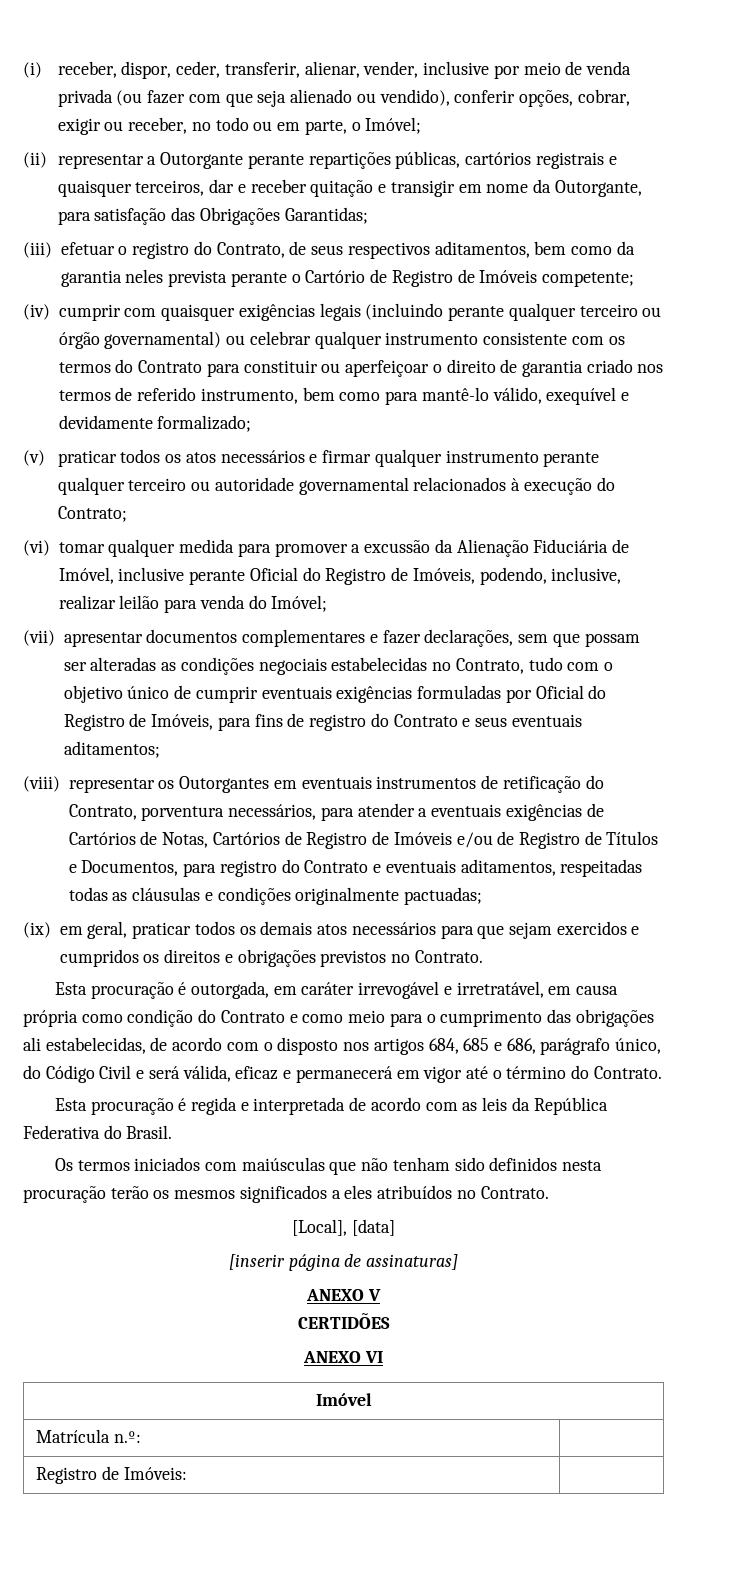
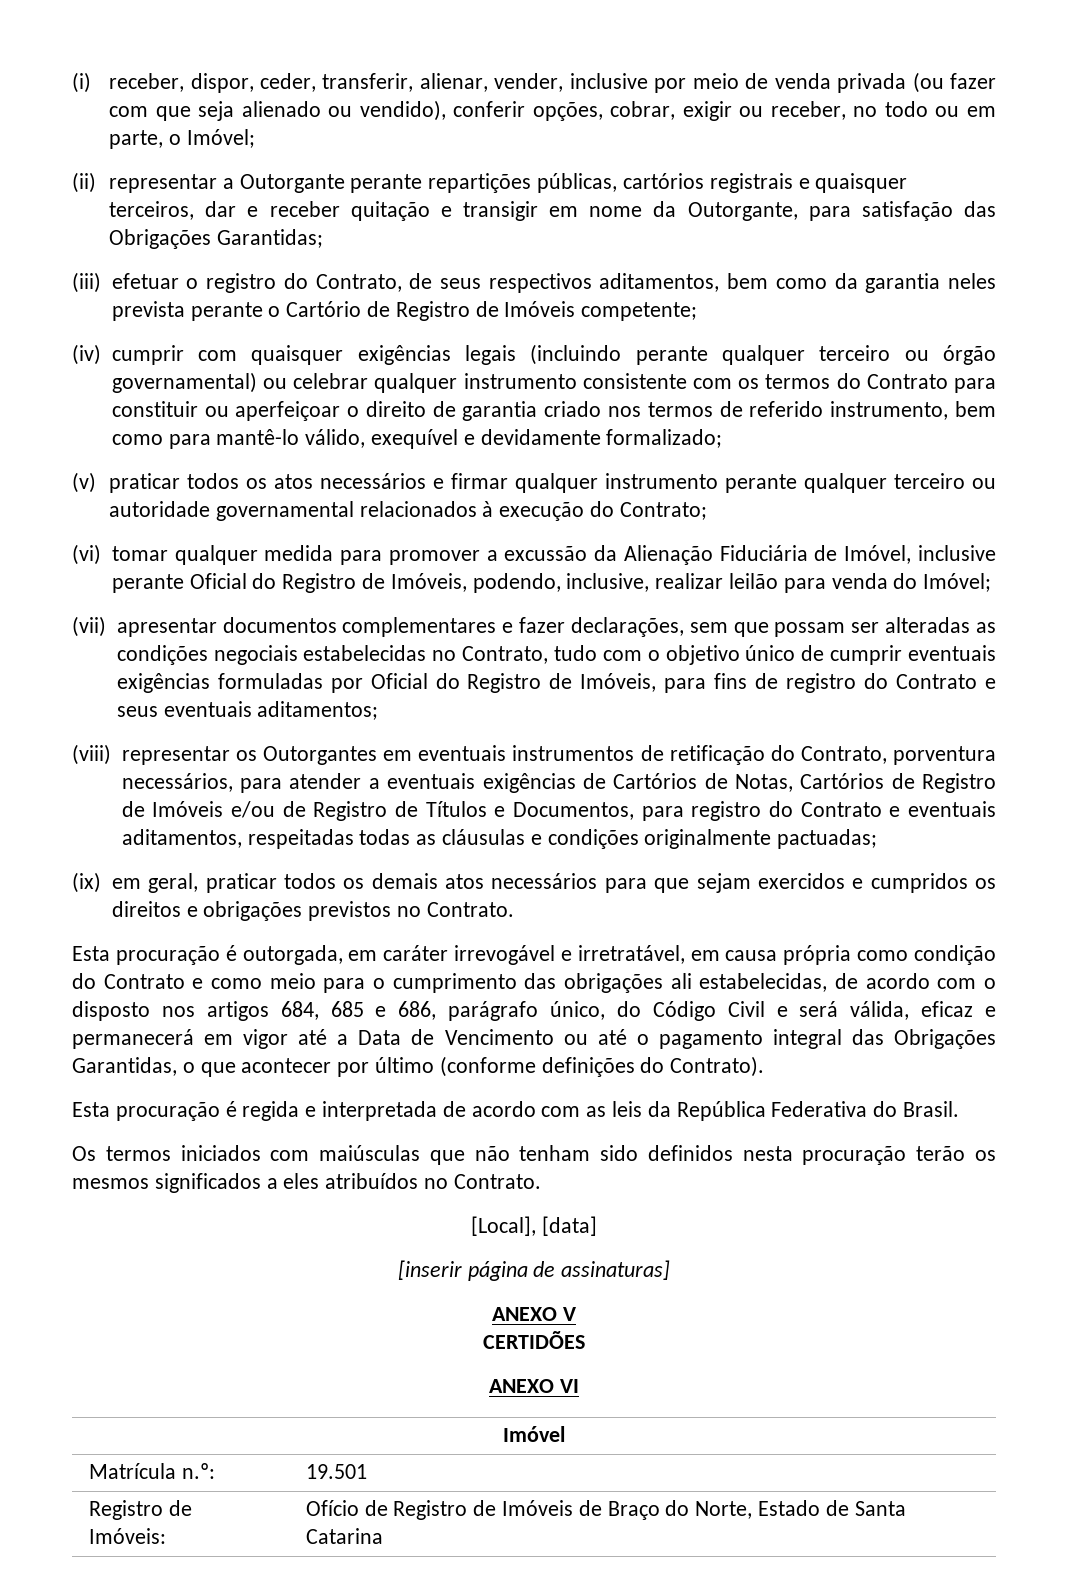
[492,1065,662,1079] o término do Contrato. -> [337,1029,996,1049] [72,1056,765,1077] a Data de Vencimento ou até o pagamento integral das Obrigações Garantidas, o que acontecer por último (conforme definições do Contrato).
(141, 1437) none -> [305,1464,367,1479] 19.501
(187, 1473) none -> [305,1500,906,1520] [305,1528,383,1544] Ofício de Registro de Imóveis de Braço do Norte, Estado de Santa Catarina

